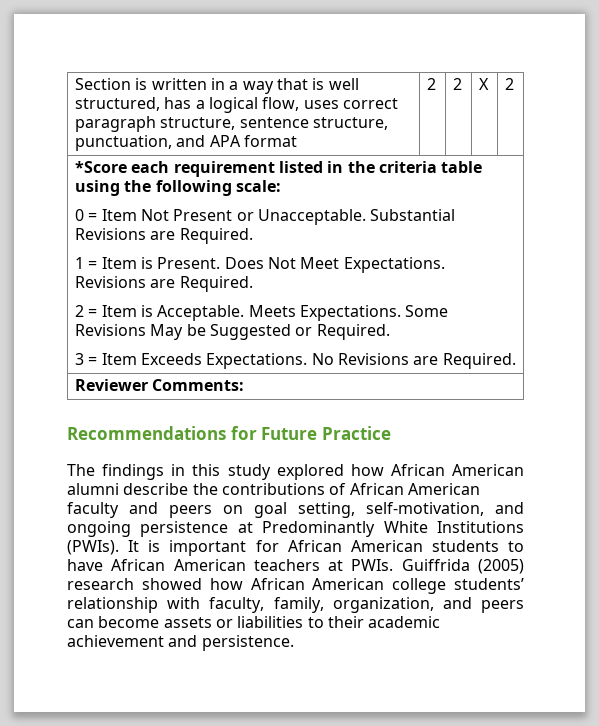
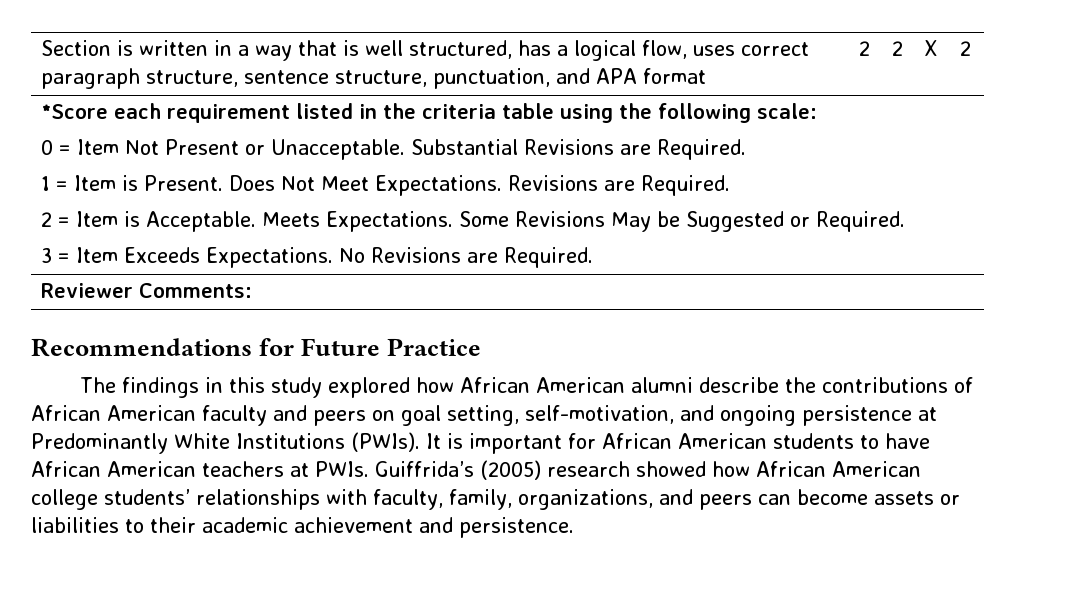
[401,559,470,571] Guiffrida -> [375,461,474,477] Guiffrida’s
[67,597,158,613] relationship -> [196,489,320,510] relationships
[332,597,434,613] organization, -> [518,489,653,510] organizations,

